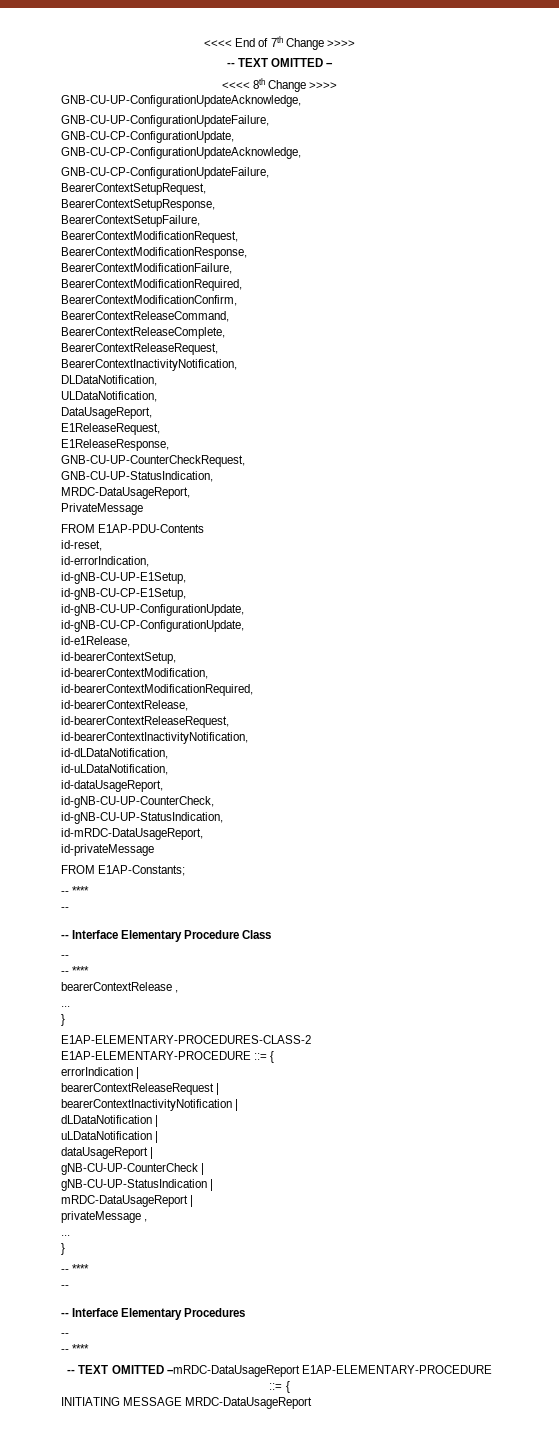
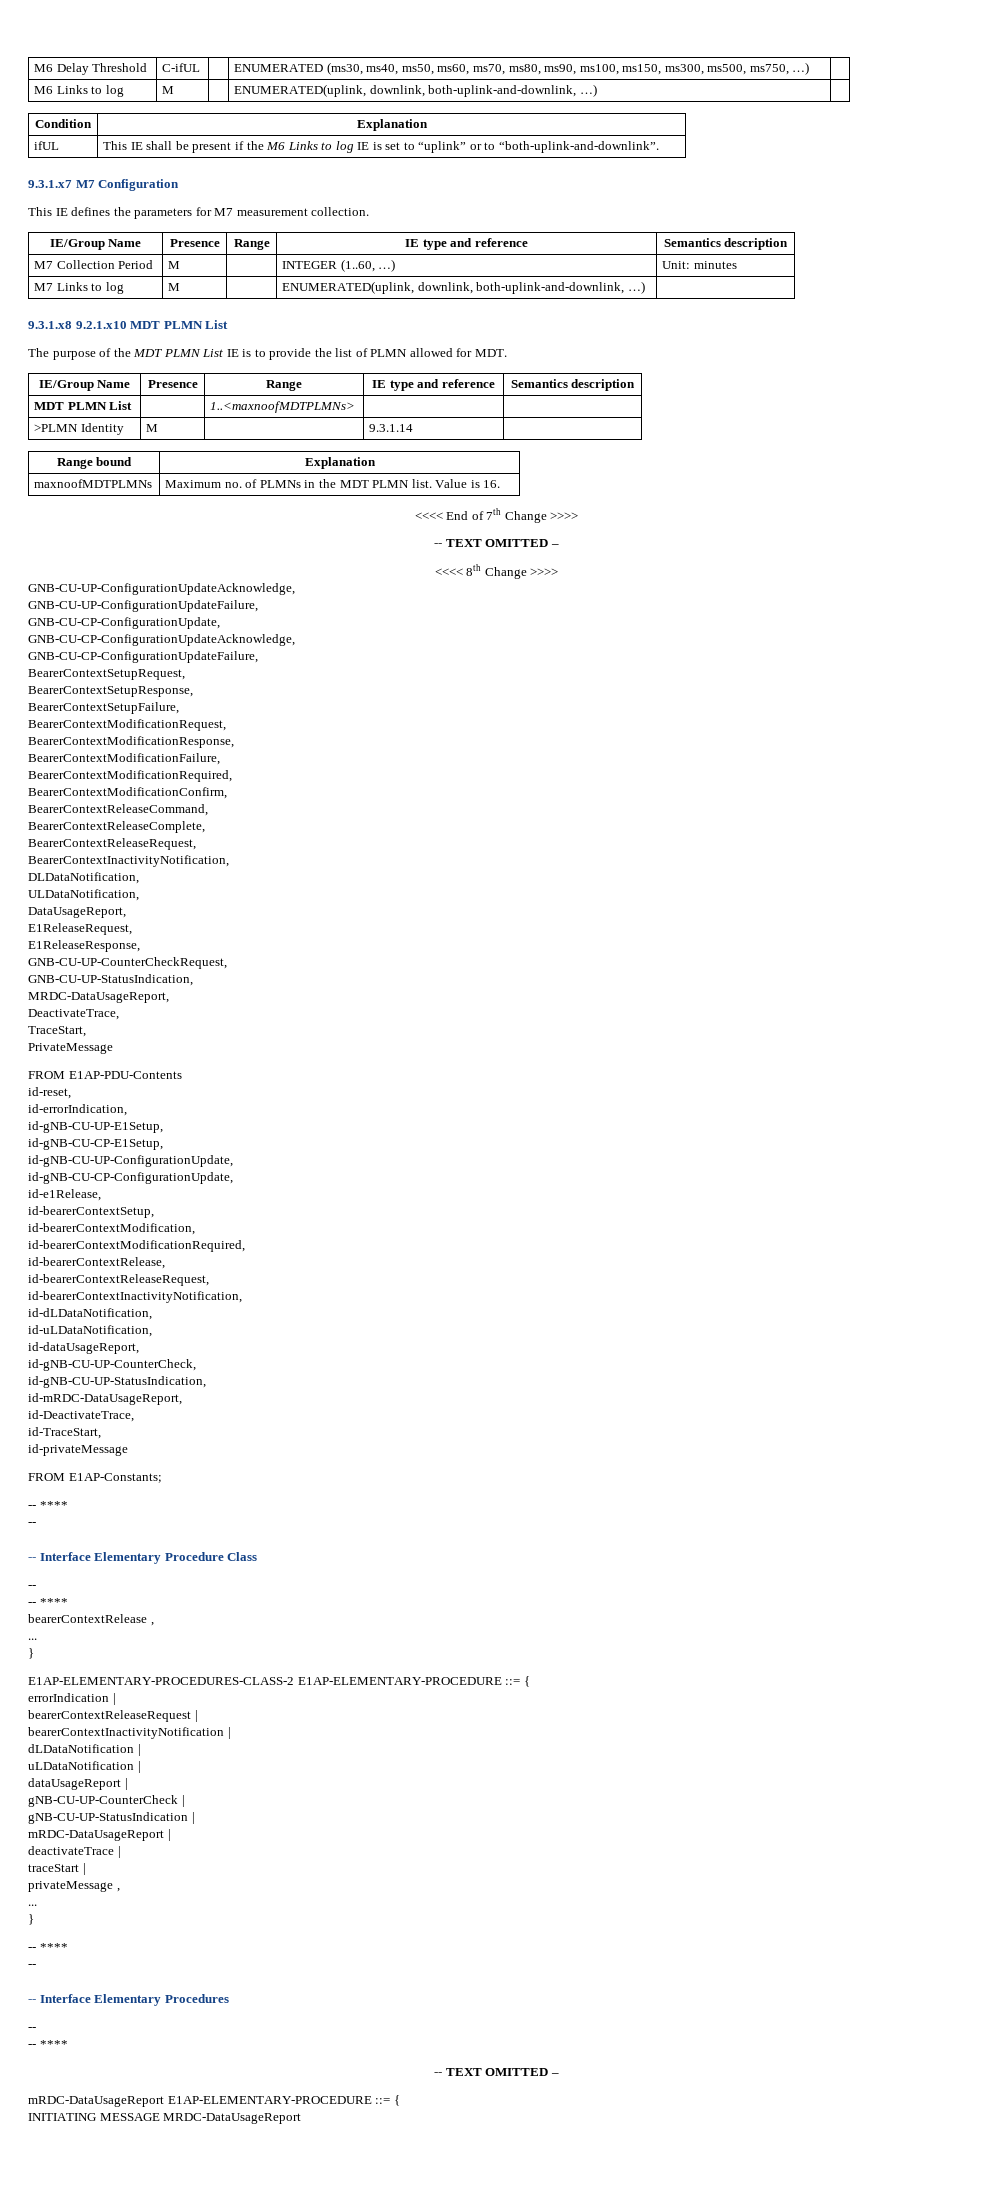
(204, 43) none -> [34,63,148,75] [162,63,201,72] [234,62,810,75] [34,85,124,97] [162,86,175,94] [234,84,597,97] [35,119,92,128] [356,119,428,131] [34,141,60,150] [103,141,659,153] [28,179,180,191] [28,207,370,219] [49,239,142,250] [169,239,220,247] [233,239,270,250] [405,238,528,250] [663,238,789,250] [34,260,154,269] [168,261,181,269] [282,259,396,272] [662,261,737,269] [34,282,124,294] [168,283,181,291] [282,281,645,294] [28,320,229,329] [28,348,507,360] [38,380,131,391] [147,380,198,388] [266,380,302,391] [372,379,495,391] [510,379,636,391] [34,401,133,410] [210,401,356,413] [34,423,124,435] [146,424,159,432] [369,424,414,432] [56,457,133,469] [304,457,376,469] [34,479,153,488] [165,479,501,488] M6 Delay Threshold | C-ifUL | | ENUMERATED (ms30, ms40, ms50, ms60, ms70, ms80, ms90, ms100, ms150, ms300, ms500, ms750, …) | // M6 Links to log | M | | ENUMERATED(uplink, downlink, both-uplink-and-downlink, …) | // Condition | Explanation // ifUL | This IE shall be present if the M6 Links to log IE is set to “uplink” or to “both-uplink-and-downlink”. // 9.3.1.x7 M7 Configuration // This IE defines the parameters for M7 measurement collection. // IE/Group Name | Presence | Range | IE type and reference | Semantics description // M7 Collection Period | M | | INTEGER (1..60, …) | Unit: minutes // M7 Links to log | M | | ENUMERATED(uplink, downlink, both-uplink-and-downlink, …) | // 9.3.1.x8 9.2.1.x10 MDT PLMN List // The purpose of the MDT PLMN List IE is to provide the list of PLMN allowed for MDT. // IE/Group Name | Presence | Range | IE type and reference | Semantics description // MDT PLMN List | | 1..<maxnoofMDTPLMNs> | | // >PLMN Identity | M | | 9.3.1.14 | // Range bound | Explanation // maxnoofMDTPLMNs | Maximum no. of PLMNs in the MDT PLMN list. Value is 16. //
(190, 493) none -> [28,1009,119,1020] [28,1026,86,1037] // DeactivateTrace, // TraceStart,
(203, 834) none -> [28,1410,134,1422] [28,1427,101,1439] // id-DeactivateTrace, // id-TraceStart,
(194, 1201) none -> [28,1846,121,1858] [28,1863,86,1875] // deactivateTrace | // traceStart |
[166,1365,300,1377] –mRDC-DataUsageReport -> [550,2073,559,2076] [28,2096,164,2107] – // mRDC-DataUsageReport

